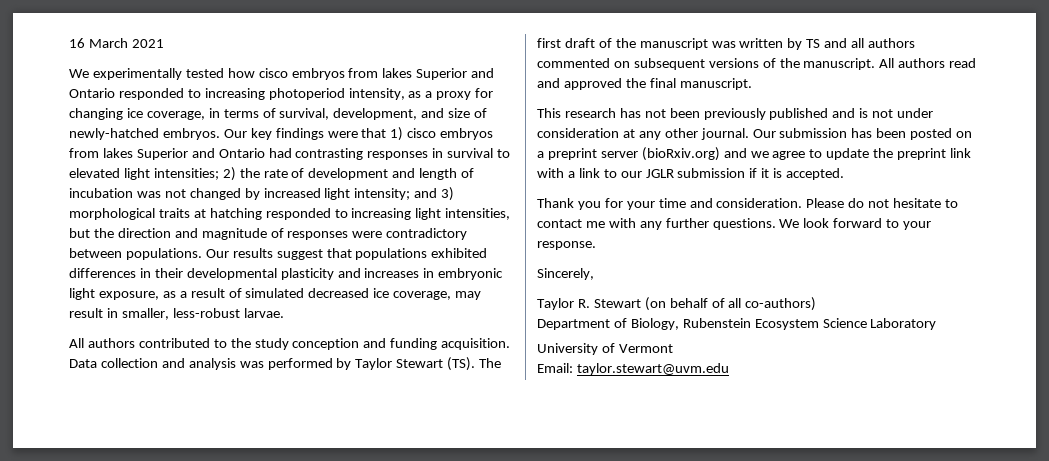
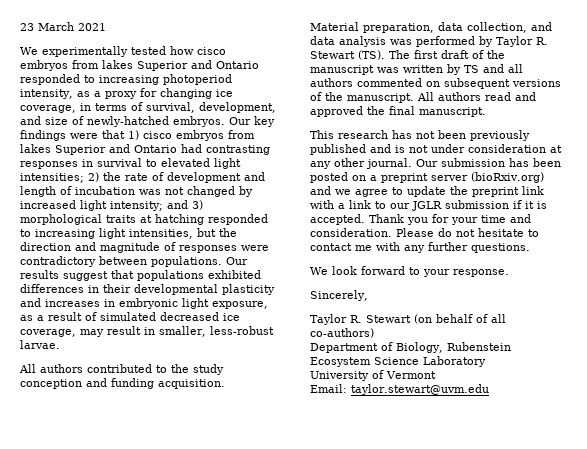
[69,38,85,48] 16 -> [20,23,34,31] 23
[69,358,185,368] Data collection and -> [310,22,552,33] [310,36,335,45] Material preparation, data collection, and data
(393, 364) none -> [536,37,548,45] R.
(845, 174) // -> (365, 219) none
(776, 224) none -> (530, 248) //

